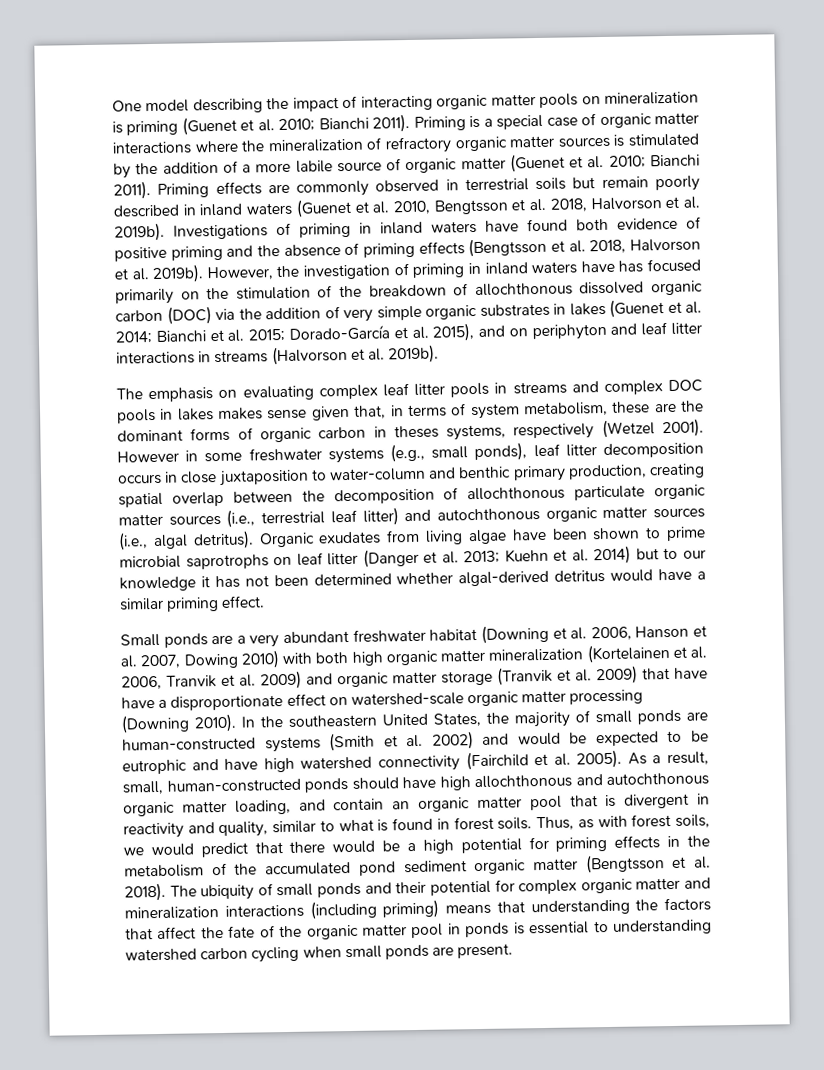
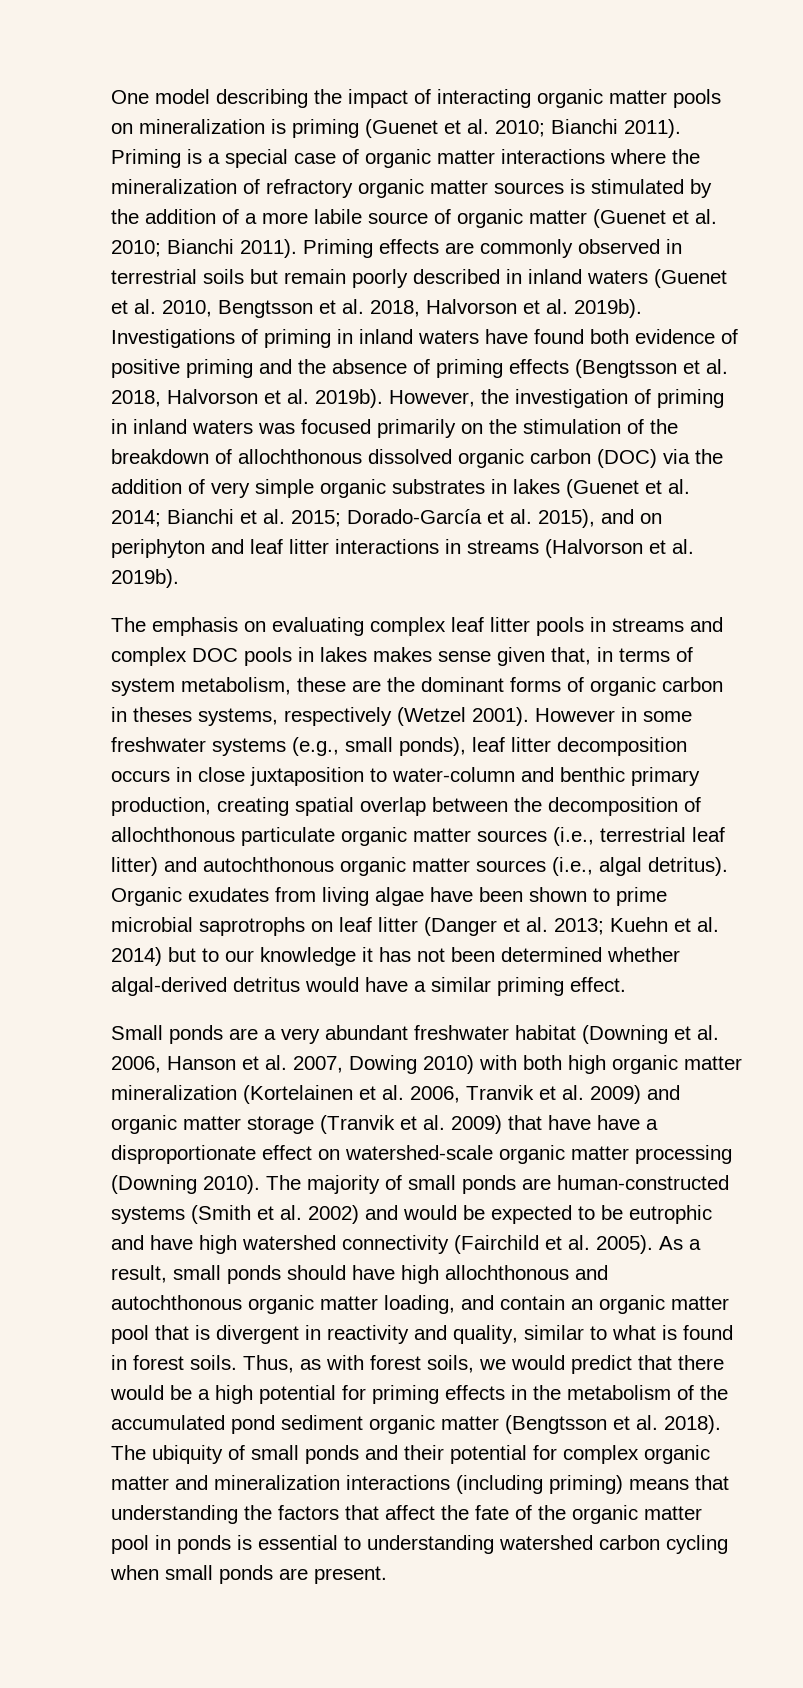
[580,260,644,273] have has -> [258,423,295,434] was
[241,712,509,728] In the southeastern United States, the -> [266,1175,301,1190] The
[122,778,301,795] small, human-constructed -> [173,1265,221,1280] small

